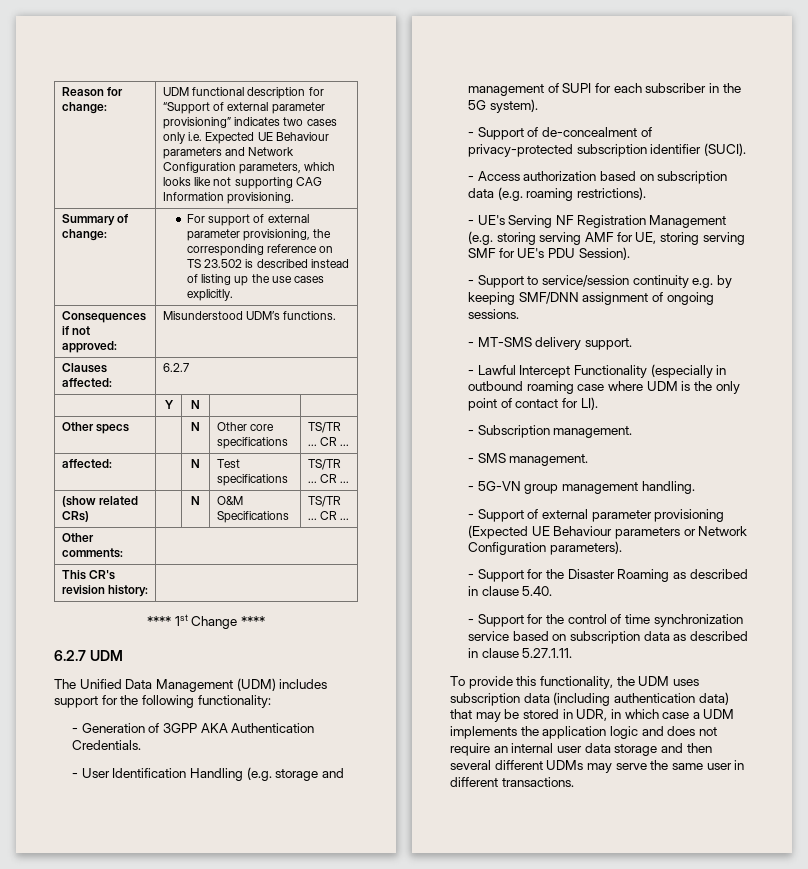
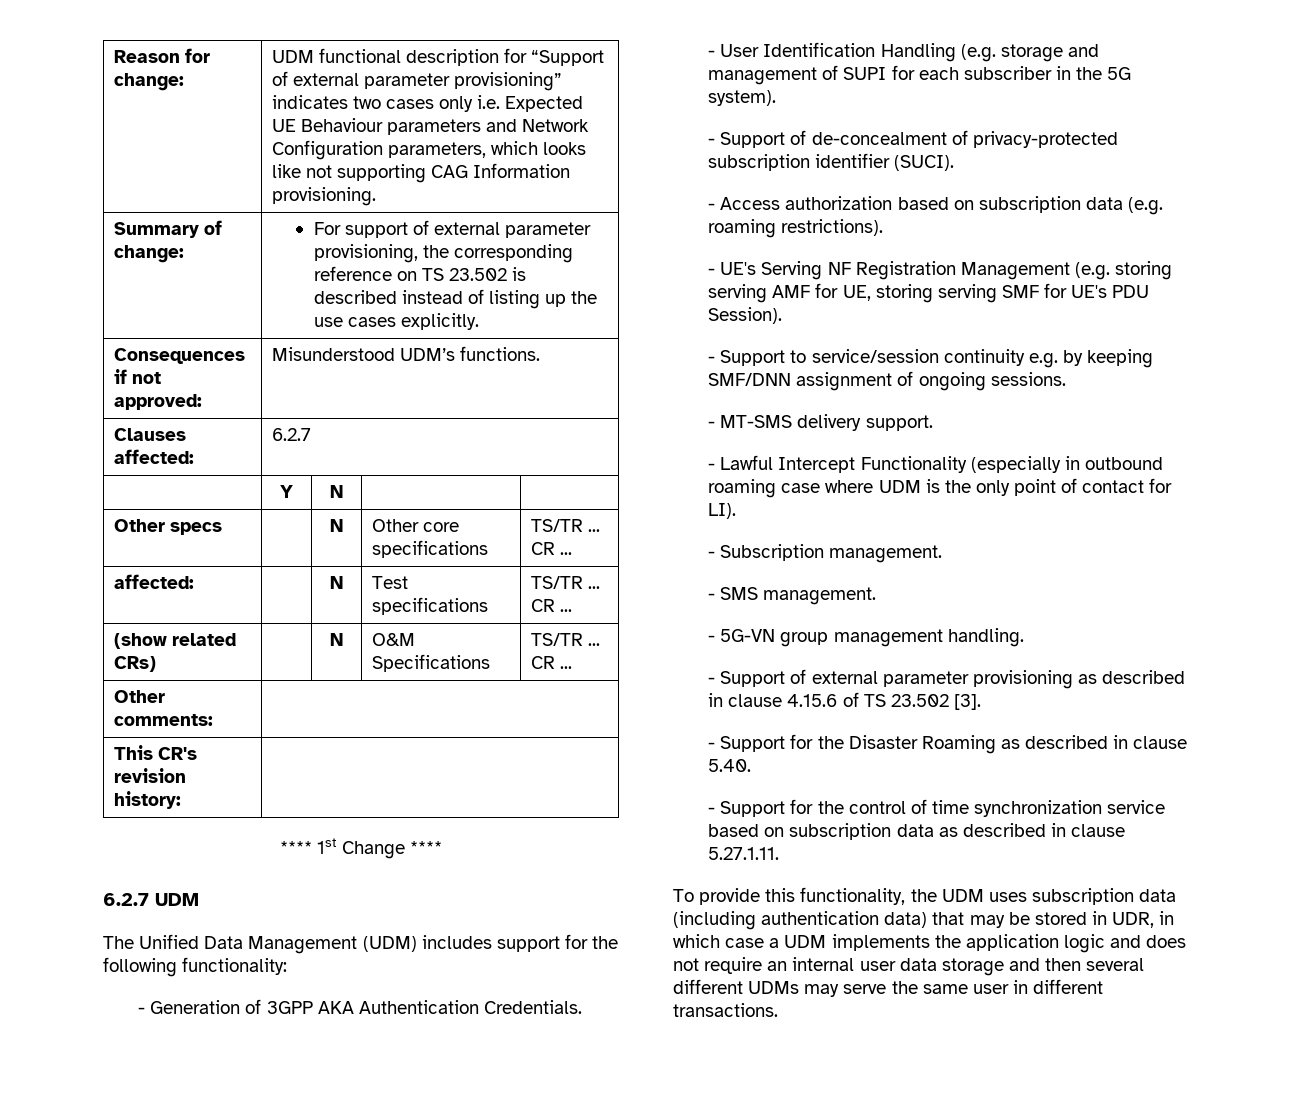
[467,525,748,539] [467,541,622,555] (Expected UE Behaviour parameters or Network Configuration parameters). -> [1077,670,1186,684] [708,692,981,710] as described in clause 4.15.6 of TS 23.502 [3].

